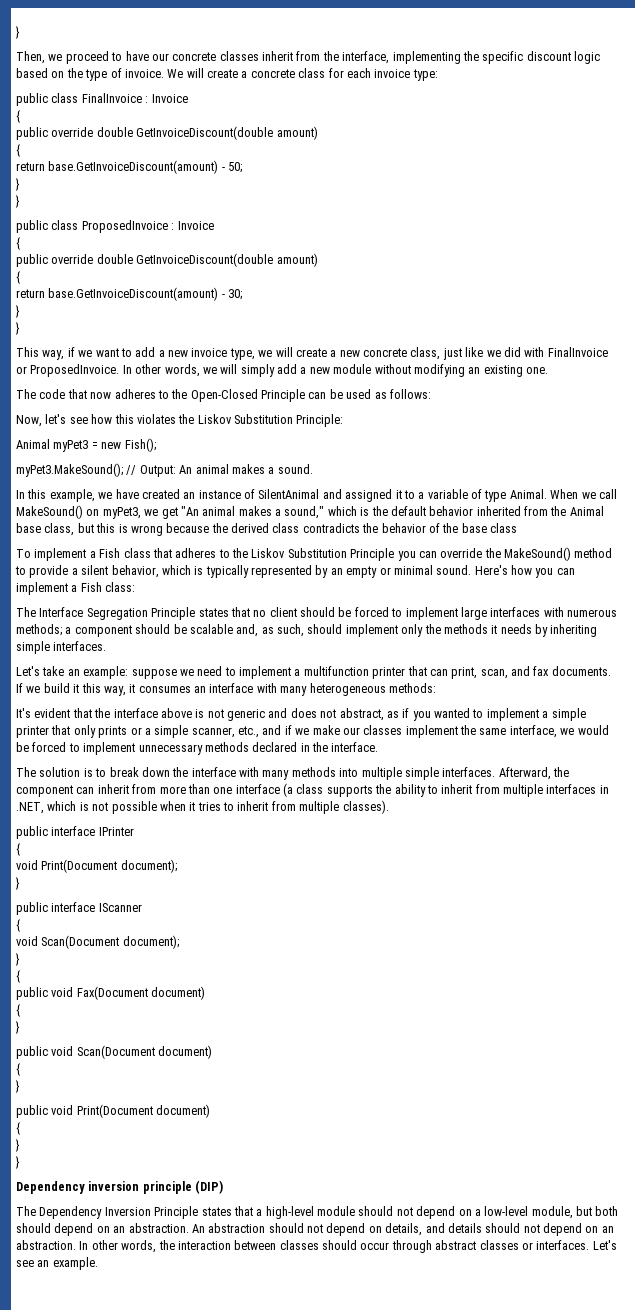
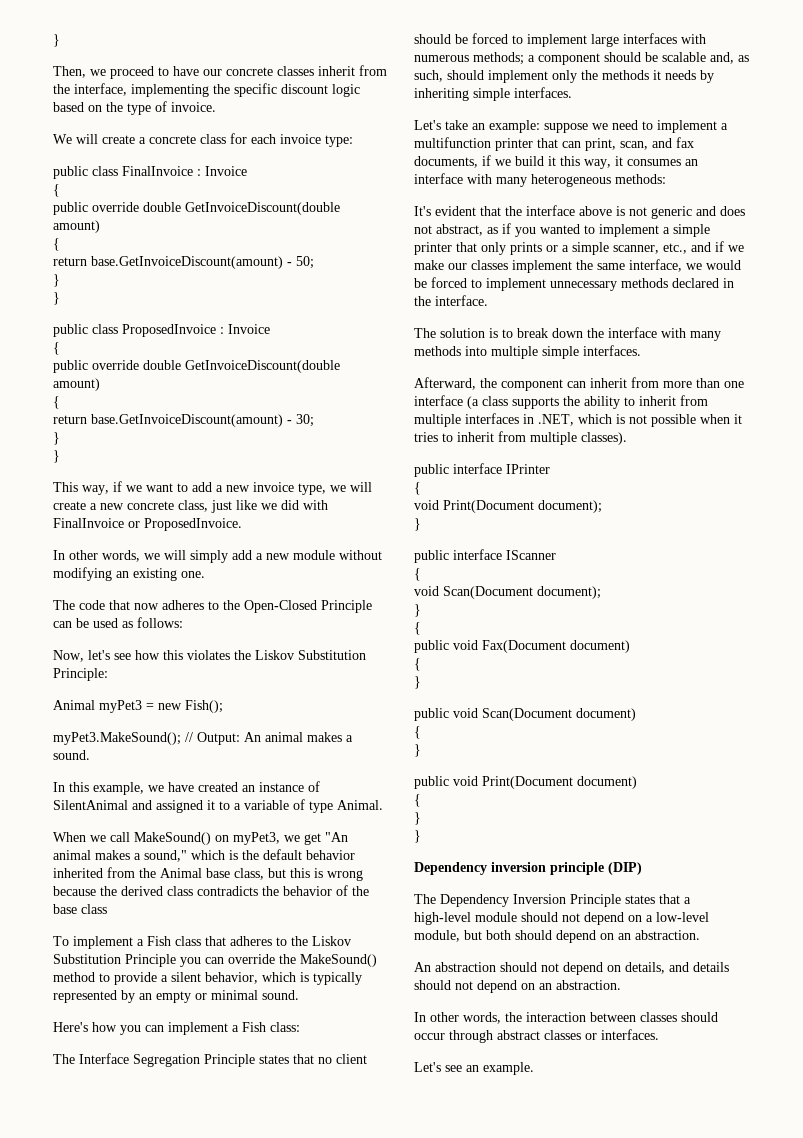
(164, 73) none -> (216, 107) //
(120, 370) none -> (242, 524) //
(547, 494) none -> (383, 805) //
(472, 570) none -> (299, 995) //
[551,666,611,676] [16,683,23,693] documents. If -> [414,155,491,168] documents, if
(496, 772) none -> (641, 350) //
(189, 1228) none -> (700, 935) //
(76, 1245) none -> (621, 985) //
(590, 1245) none -> (659, 1034) //

